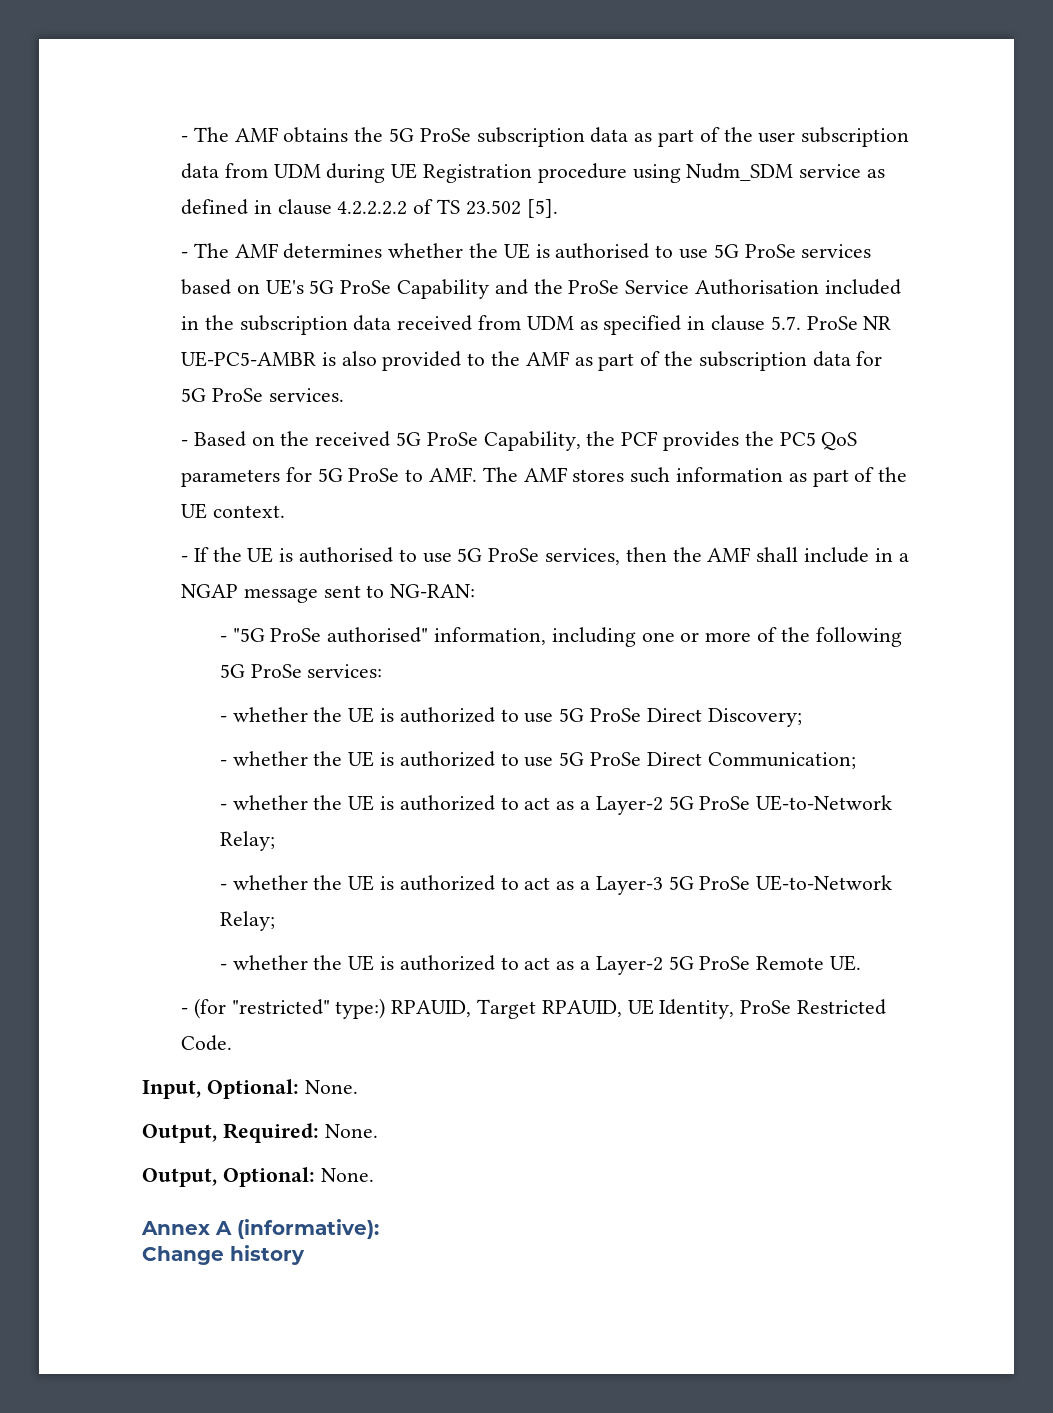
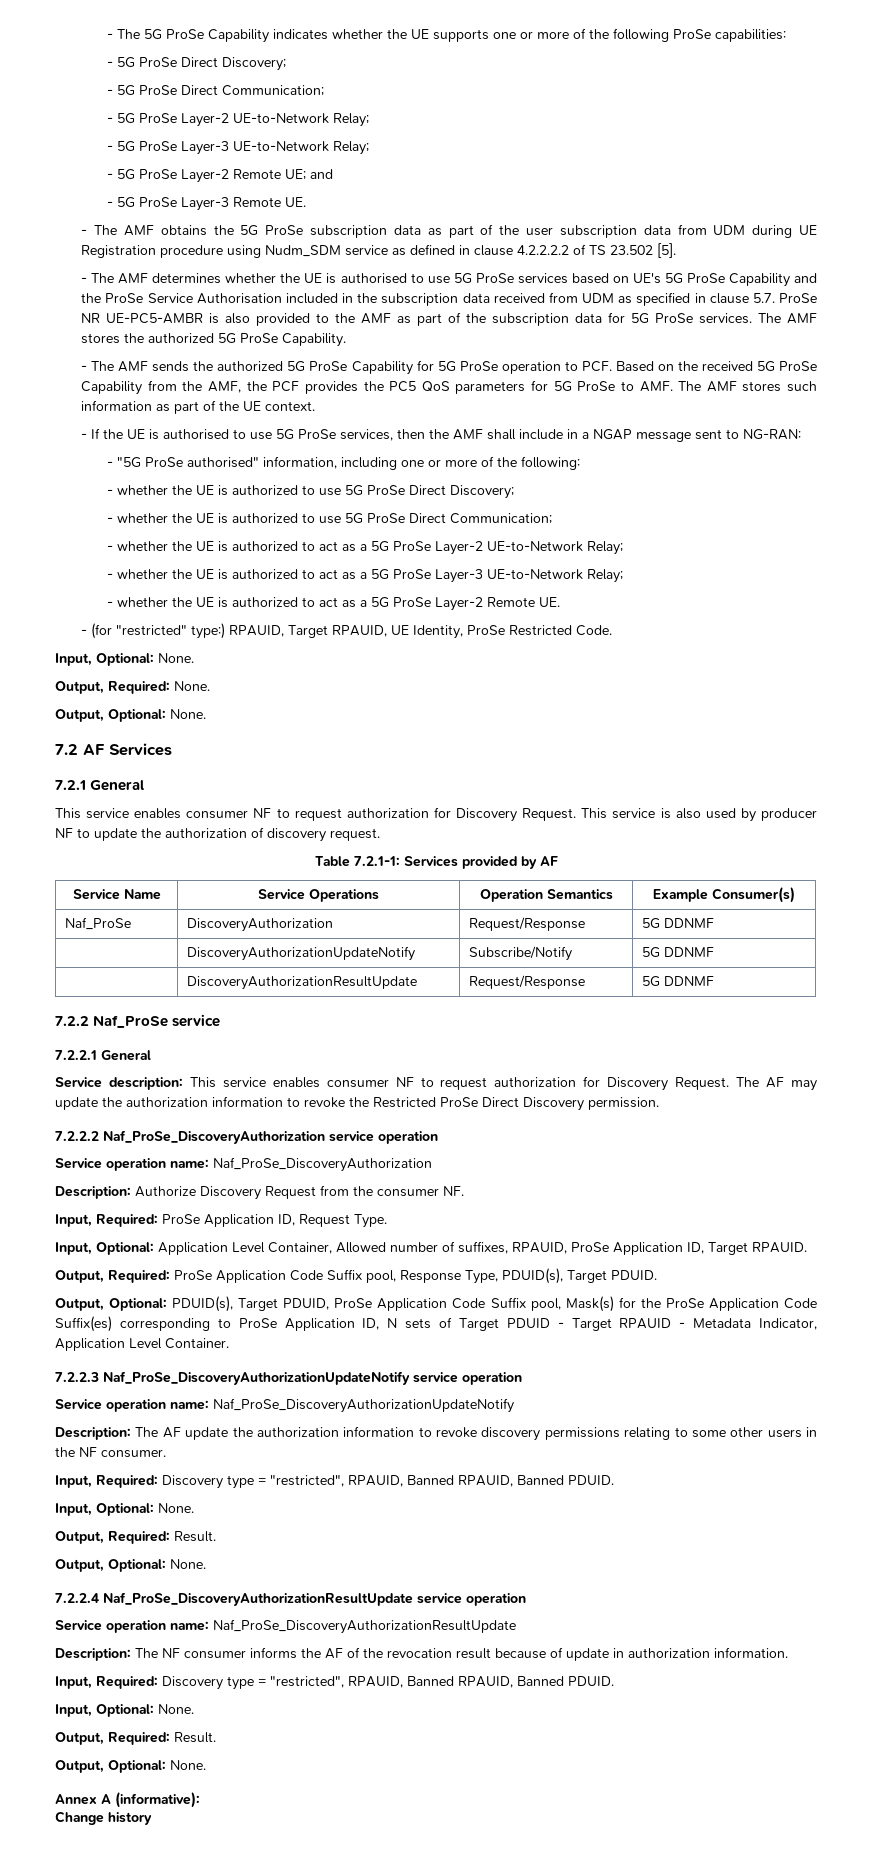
[180,127,229,142] - The -> [107,28,787,43] [107,57,287,71] [107,85,325,96] [107,113,370,127] [107,141,370,155] [107,169,334,183] [107,197,307,211] [81,225,118,235] - The 5G ProSe Capability indicates whether the UE supports one or more of the following ProSe capabilities: // - 5G ProSe Direct Discovery; // - 5G ProSe Direct Communication; // - 5G ProSe Layer-2 UE-to-Network Relay; // - 5G ProSe Layer-3 UE-to-Network Relay; // - 5G ProSe Layer-2 Remote UE; and // - 5G ProSe Layer-3 Remote UE. // - The
[180,440,188,446] // - -> [758,313,818,324] [81,333,347,347] [81,360,612,375] The AMF stores the authorized 5G ProSe Capability. // - The AMF sends the authorized 5G ProSe Capability for 5G ProSe operation to PCF.
[483,431,581,451] Capability, -> [81,380,242,395] Capability from the AMF,
[815,627,902,647] [219,664,383,678] following 5G ProSe services: -> [521,456,581,470] following:
[595,796,751,815] Layer-2 5G ProSe -> [371,541,484,555] 5G ProSe Layer-2
[595,876,751,895] Layer-3 5G ProSe -> [371,569,484,583] 5G ProSe Layer-3
[595,956,751,975] Layer-2 5G ProSe -> [371,597,484,611] 5G ProSe Layer-2
(374, 1175) none -> [55,743,172,756] [55,780,145,791] [55,807,818,822] [55,827,380,842] [314,856,558,869] [72,889,161,900] [258,889,379,902] [479,889,613,902] [653,887,795,903] [64,917,131,930] [186,918,333,932] [468,917,585,931] [641,918,714,929] [186,946,415,961] [468,946,572,961] [641,947,714,958] [186,976,417,990] [468,975,585,989] [641,976,714,987] [55,1014,221,1028] [55,1050,151,1061] [55,1076,817,1091] [55,1096,659,1111] [55,1130,438,1144] [55,1157,432,1172] [55,1185,464,1200] [55,1214,387,1228] [55,1241,807,1255] [55,1268,657,1284] [55,1296,818,1312] [55,1316,817,1332] [55,1338,229,1351] [55,1371,522,1385] [55,1398,514,1413] [55,1426,817,1441] [55,1447,166,1458] [55,1475,614,1489] [55,1503,194,1516] [55,1531,216,1544] [55,1559,206,1572] [55,1592,526,1606] [55,1619,516,1634] [55,1647,788,1661] [55,1676,614,1690] [55,1704,194,1717] [55,1732,216,1745] [55,1760,206,1773] // 7.2 AF Services // 7.2.1 General // This service enables consumer NF to request authorization for Discovery Request. This service is also used by producer NF to update the authorization of discovery request. // Table 7.2.1-1: Services provided by AF // Service Name | Service Operations | Operation Semantics | Example Consumer(s) // Naf_ProSe | DiscoveryAuthorization | Request/Response | 5G DDNMF // | DiscoveryAuthorizationUpdateNotify | Subscribe/Notify | 5G DDNMF // | DiscoveryAuthorizationResultUpdate | Request/Response | 5G DDNMF // 7.2.2 Naf_ProSe service // 7.2.2.1 General // Service description: This service enables consumer NF to request authorization for Discovery Request. The AF may update the authorization information to revoke the Restricted ProSe Direct Discovery permission. // 7.2.2.2 Naf_ProSe_DiscoveryAuthorization service operation // Service operation name: Naf_ProSe_DiscoveryAuthorization // Description: Authorize Discovery Request from the consumer NF. // Input, Required: ProSe Application ID, Request Type. // Input, Optional: Application Level Container, Allowed number of suffixes, RPAUID, ProSe Application ID, Target RPAUID. // Output, Required: ProSe Application Code Suffix pool, Response Type, PDUID(s), Target PDUID. // Output, Optional: PDUID(s), Target PDUID, ProSe Application Code Suffix pool, Mask(s) for the ProSe Application Code Suffix(es) corresponding to ProSe Application ID, N sets of Target PDUID - Target RPAUID - Metadata Indicator, Application Level Container. // 7.2.2.3 Naf_ProSe_DiscoveryAuthorizationUpdateNotify service operation // Service operation name: Naf_ProSe_DiscoveryAuthorizationUpdateNotify // Description: The AF update the authorization information to revoke discovery permissions relating to some other users in the NF consumer. // Input, Required: Discovery type = "restricted", RPAUID, Banned RPAUID, Banned PDUID. // Input, Optional: None. // Output, Required: Result. // Output, Optional: None. // 7.2.2.4 Naf_ProSe_DiscoveryAuthorizationResultUpdate service operation // Service operation name: Naf_ProSe_DiscoveryAuthorizationResultUpdate // Description: The NF consumer informs the AF of the revocation result because of update in authorization information. // Input, Required: Discovery type = "restricted", RPAUID, Banned RPAUID, Banned PDUID. // Input, Optional: None. // Output, Required: Result. // Output, Optional: None.

